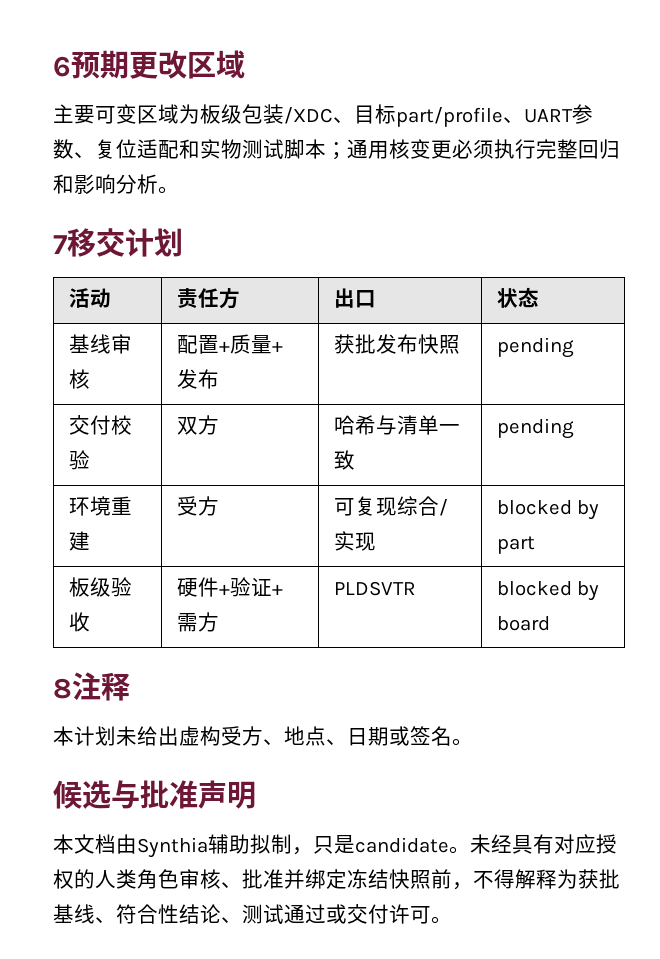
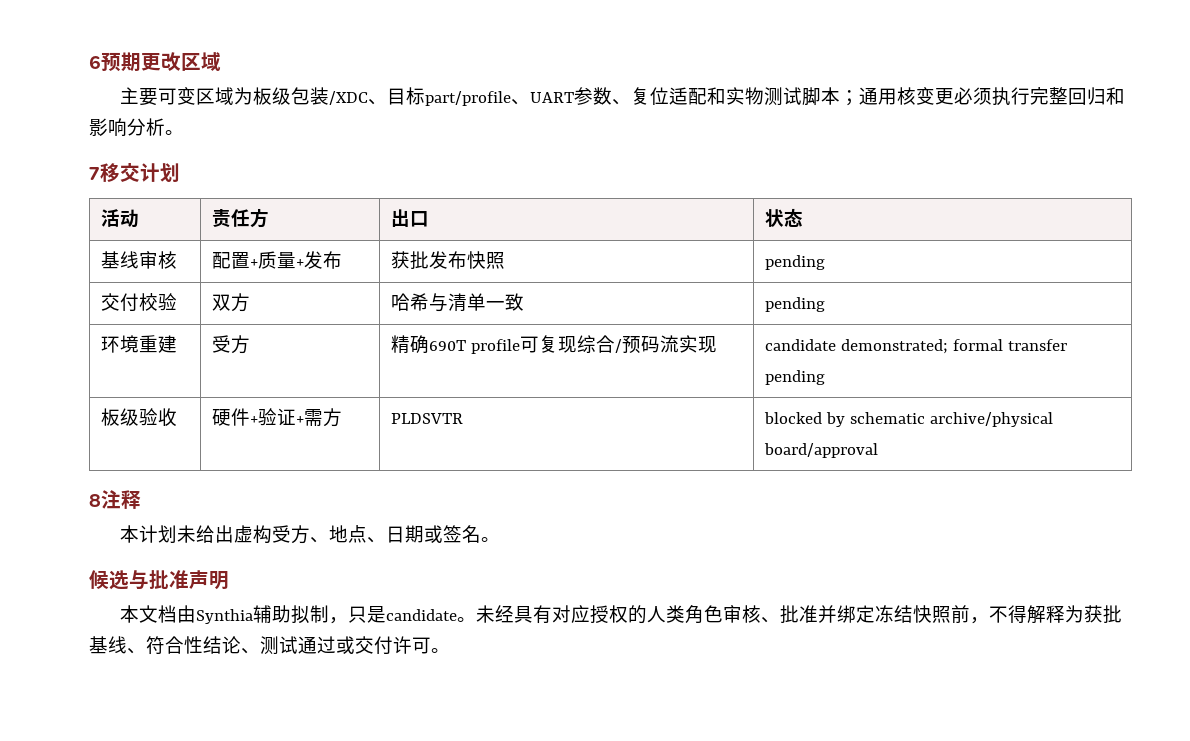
(219, 506) none -> [391,335,521,354] 精确690T profile
(448, 507) none -> [622,335,680,354] 预码流
[496,500,600,520] [496,536,535,554] blocked by part -> [765,339,1068,354] [765,370,826,385] candidate demonstrated; formal transfer pending
[496,616,550,631] board -> [850,412,1054,427] [764,443,879,458] schematic archive/physical board/approval

